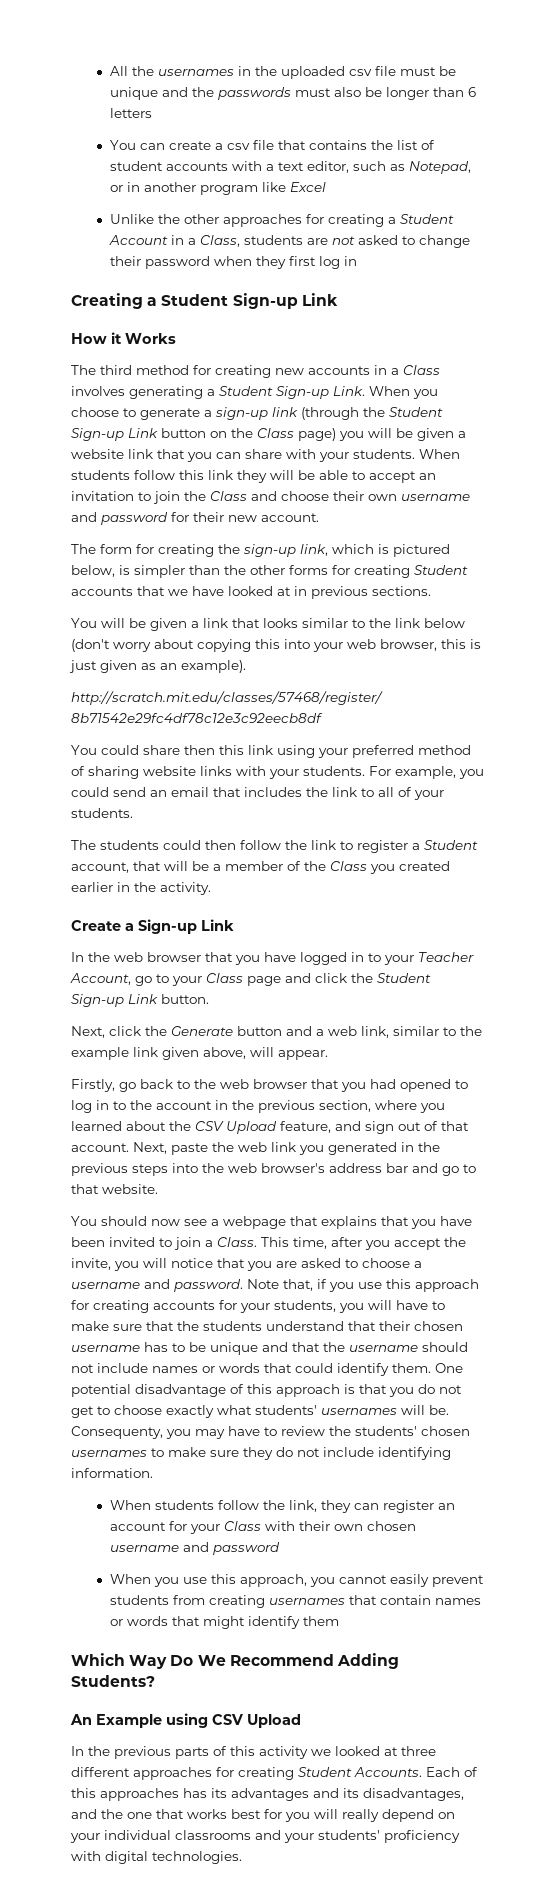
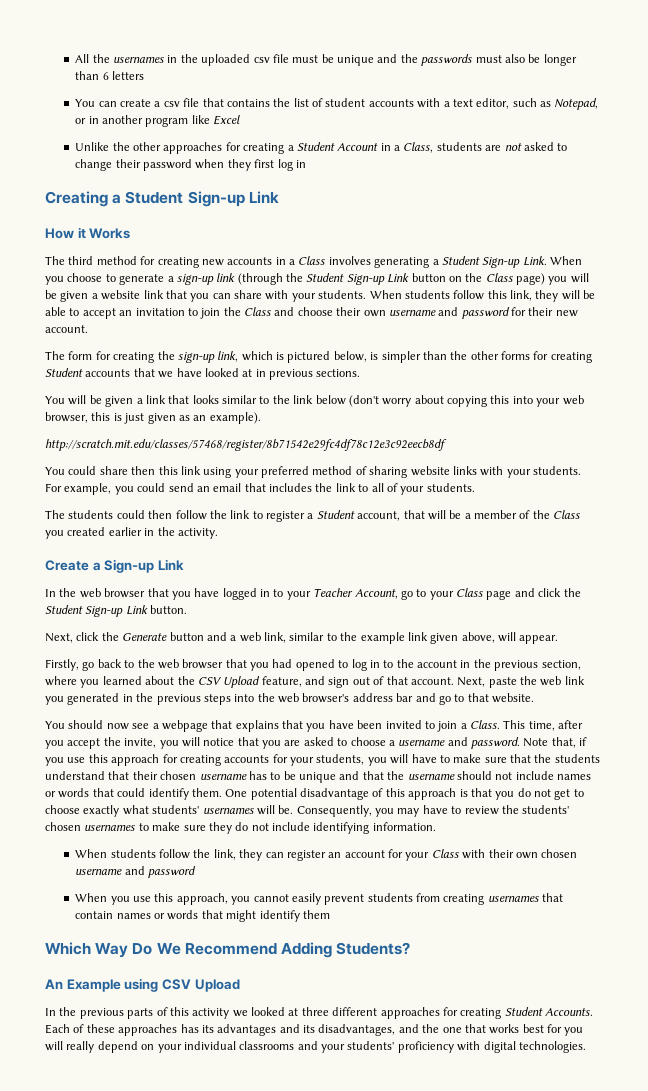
[208,470,233,480] link -> [510,290,532,301] link,
[71,1426,163,1439] Consequenty, -> [296,805,372,817] Consequently,
[71,1788,96,1798] this -> [86,1024,115,1033] these

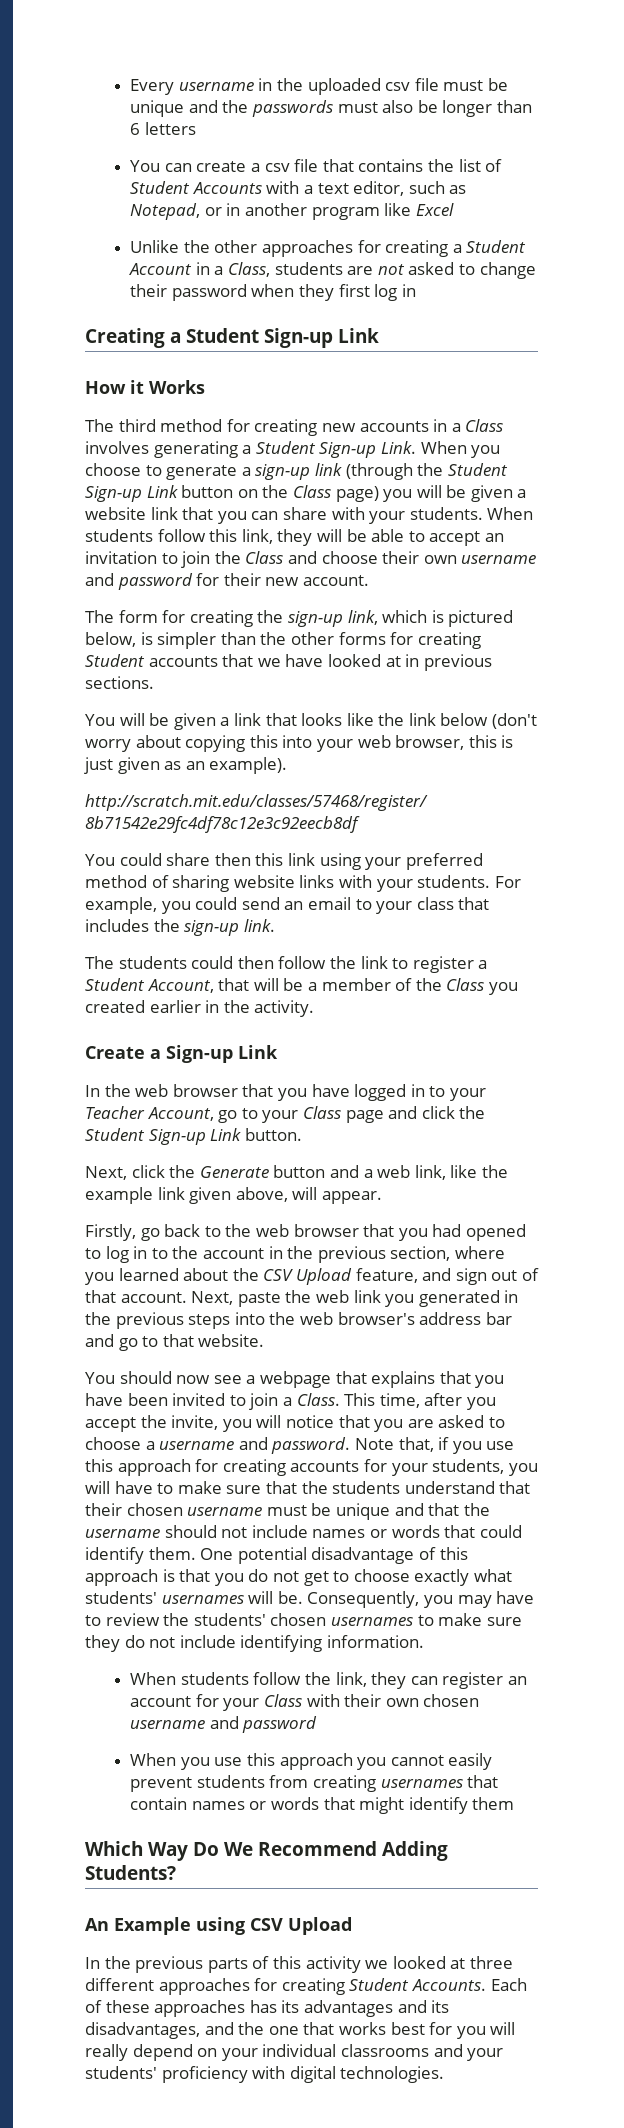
[75,54,165,63] All the usernames -> [130,79,254,95] Every username
[325,98,414,107] student accounts -> [130,181,262,194] Student Accounts
[222,395,270,404] similar to -> [346,713,374,726] like
[244,483,475,495] that includes the link to all of your students. -> [355,897,490,914] [85,919,275,936] to your class that includes the sign-up link.
[357,511,401,521] account, -> [147,979,214,993] Account,
[289,632,337,641] similar to -> [450,1165,478,1178] like
[248,771,281,780] has to -> [266,1505,307,1516] must
[176,893,228,905] approach, -> [279,1753,353,1770] approach

